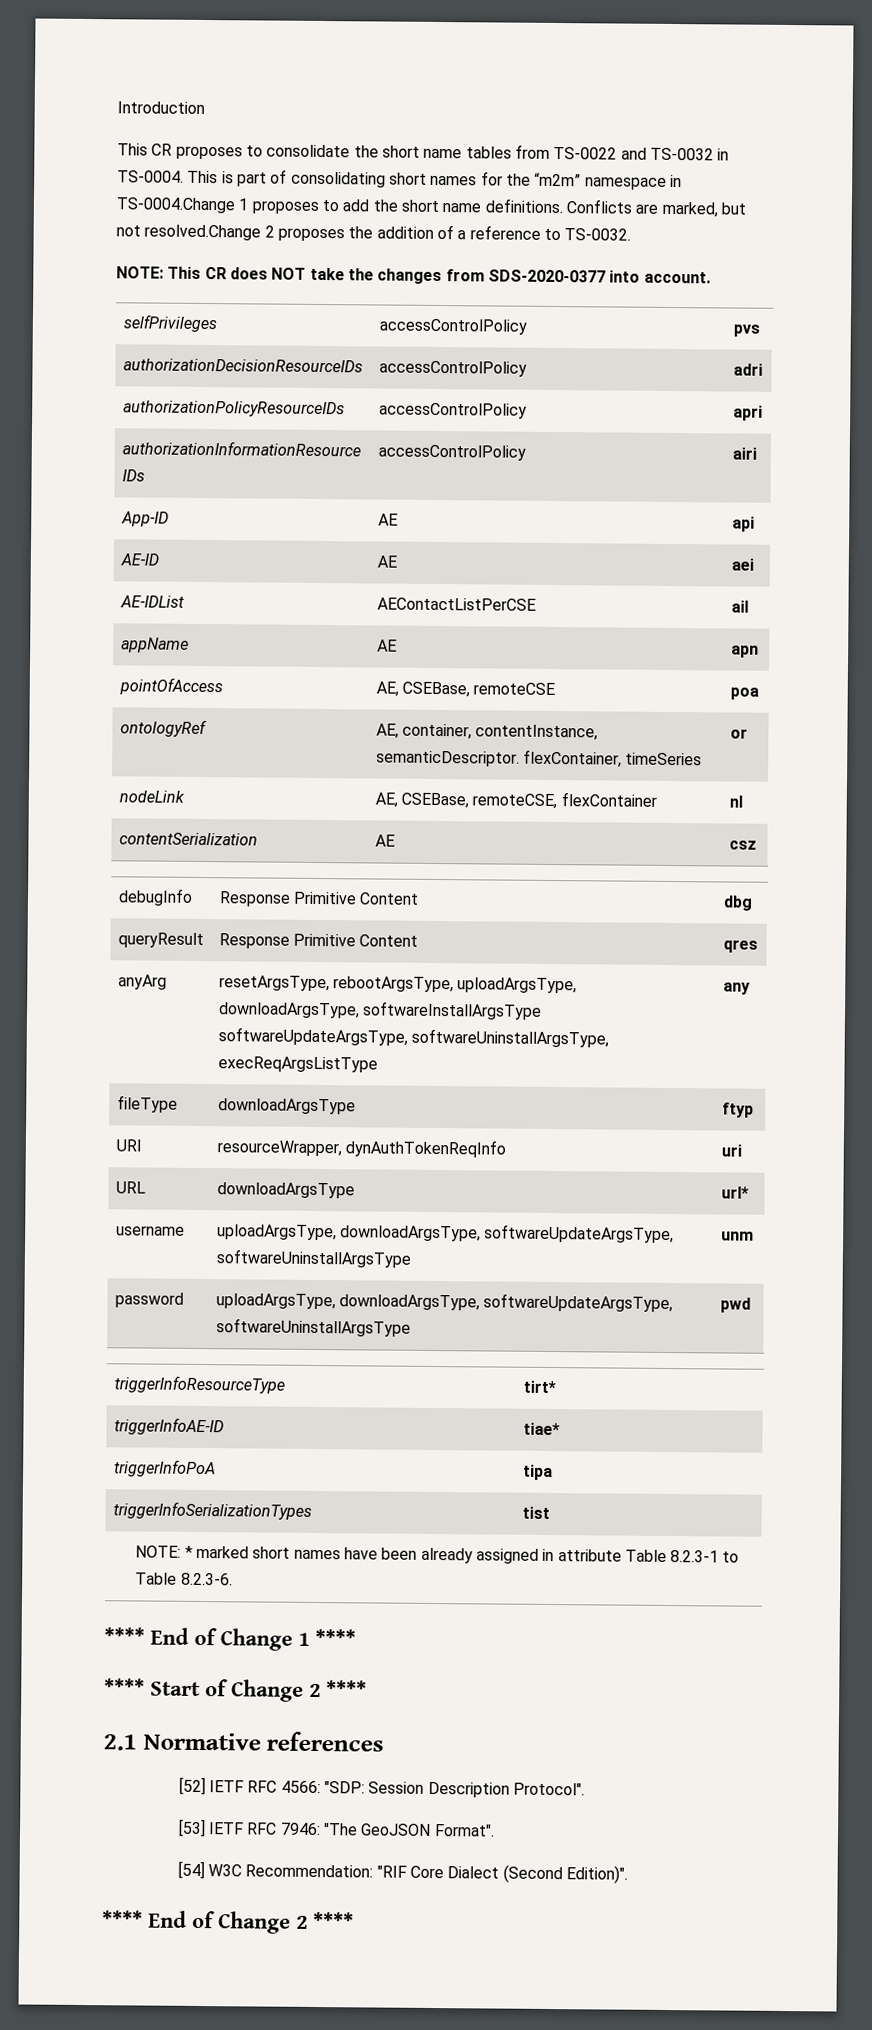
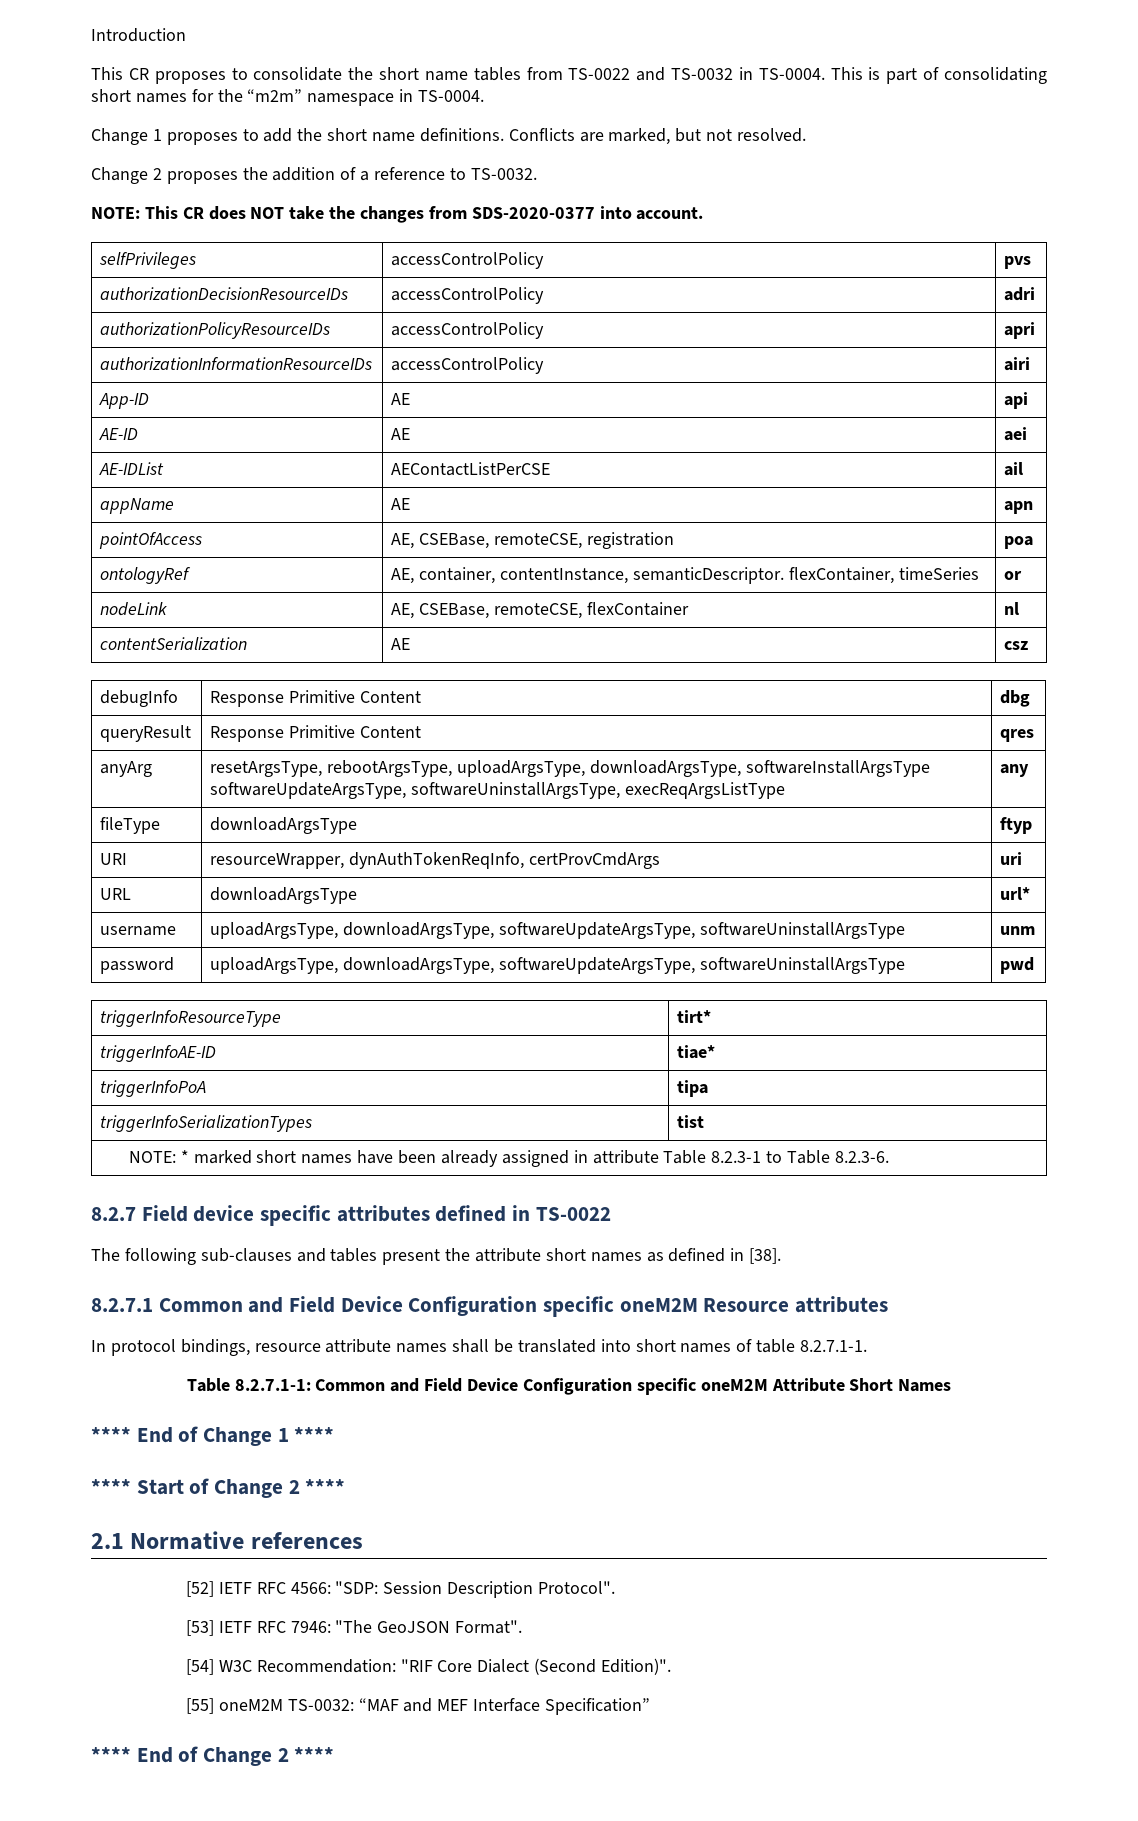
[116,197,235,214] TS-0004.Change -> [418,90,485,102] [91,128,148,145] TS-0004. // Change
[144,224,262,241] resolved.Change -> [737,128,807,142] [91,167,148,184] resolved. // Change
[473,682,556,696] remoteCSE -> [494,532,674,549] remoteCSE, registration
[344,1139,506,1158] dynAuthTokenReqInfo -> [349,852,661,869] dynAuthTokenReqInfo, certProvCmdArgs
(233, 1579) none -> [91,1205,611,1226] [91,1248,782,1265] [91,1296,889,1317] [91,1339,868,1356] [186,1378,952,1395] // 8.2.7 Field device specific attributes defined in TS-0022 // The following sub-clauses and tables present the attribute short names as defined in [38]. // 8.2.7.1 Common and Field Device Configuration specific oneM2M Resource attributes // In protocol bindings, resource attribute names shall be translated into short names of table 8.2.7.1-1. // Table 8.2.7.1-1: Common and Field Device Configuration specific oneM2M Attribute Short Names
(628, 1874) none -> [186,1698,651,1715] // [55] oneM2M TS-0032: “MAF and MEF Interface Specification”

